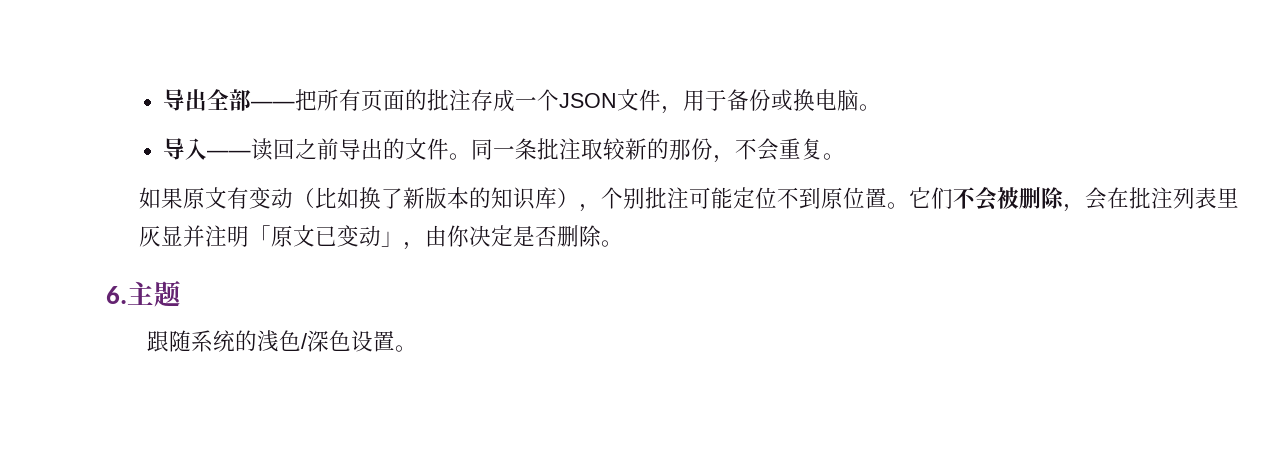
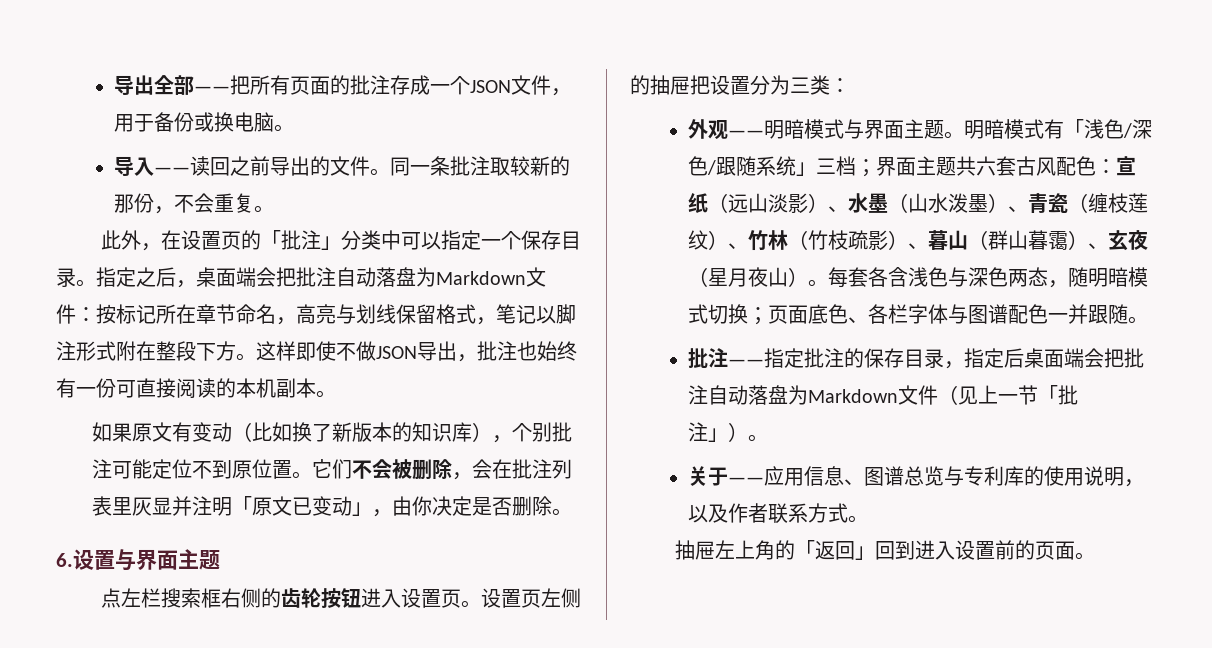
(846, 156) none -> [100,230,581,251] [56,267,546,288] [56,304,576,325] [56,341,577,362] [56,378,336,398] // 此外，在设置页的「批注」分类中可以指定一个保存目录。指定之后，桌面端会把批注自动落盘为Markdown文件：按标记所在章节命名，高亮与划线保留格式，笔记以脚注形式附在整段下方。这样即使不做JSON导出，批注也始终有一份可直接阅读的本机副本。
(127, 295) none -> [73,549,178,571] 设置与界面
[147,330,396,352] 跟随系统的浅色/深色设置 -> [100,588,581,608] [630,75,850,95] [688,119,1153,140] [688,156,1137,177] [688,193,1149,214] [688,230,1149,251] [688,267,1149,288] [688,304,1149,325] [688,348,1145,369] [688,385,1079,405] [688,422,769,442] [688,466,1145,487] [688,503,869,524] [674,540,1075,560] 点左栏搜索框右侧的齿轮按钮进入设置页。设置页左侧的抽屉把设置分为三类： // 外观——明暗模式与界面主题。明暗模式有「浅色/深色/跟随系统」三档；界面主题共六套古风配色：宣纸（远山淡影）、水墨（山水泼墨）、青瓷（缠枝莲纹）、竹林（竹枝疏影）、暮山（群山暮霭）、玄夜（星月夜山）。每套各含浅色与深色两态，随明暗模式切换；页面底色、各栏字体与图谱配色一并跟随。 // 批注——指定批注的保存目录，指定后桌面端会把批注自动落盘为Markdown文件（见上一节「批注」）。 // 关于——应用信息、图谱总览与专利库的使用说明，以及作者联系方式。 // 抽屉左上角的「返回」回到进入设置前的页面

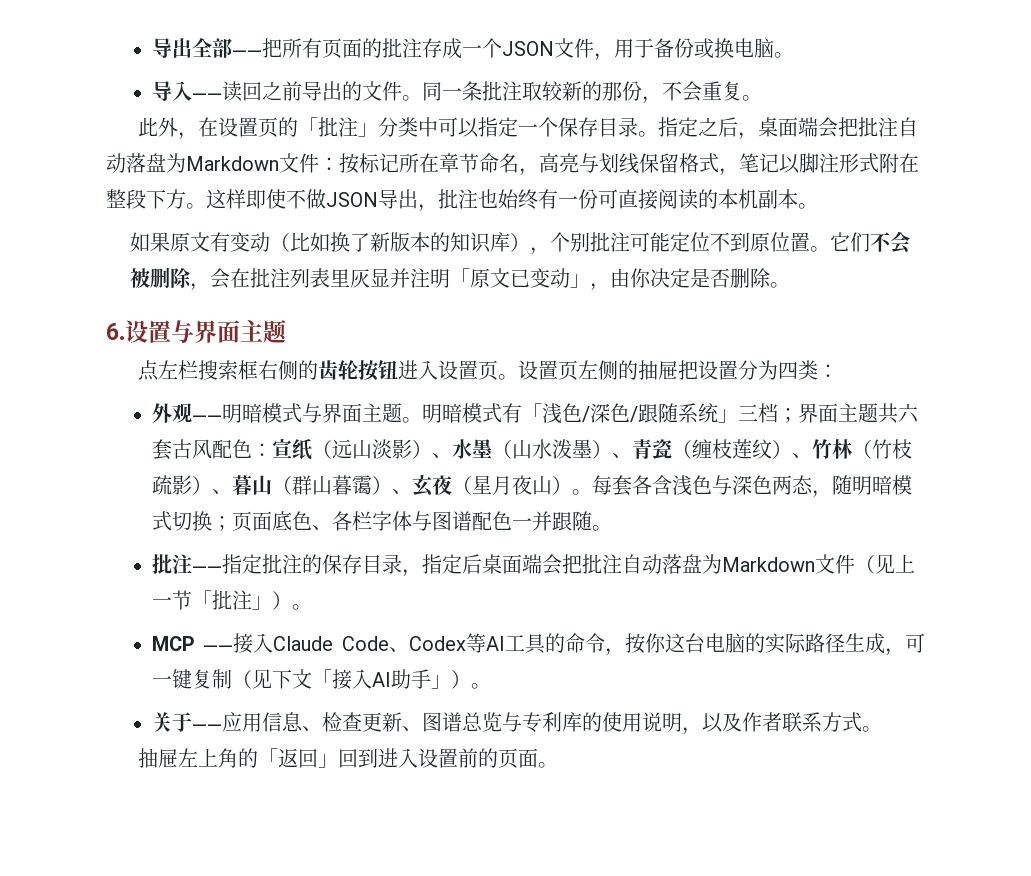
[790,77,810,93] 三 -> [777,362,798,379] 四
(769, 438) none -> [151,633,925,656] [151,669,491,690] // MCP ——接入Claude Code、Codex等AI工具的命令，按你这台电脑的实际路径生成，可一键复制（见下文「接入AI助手」）。
(865, 482) none -> [321,712,422,732] 检查更新、

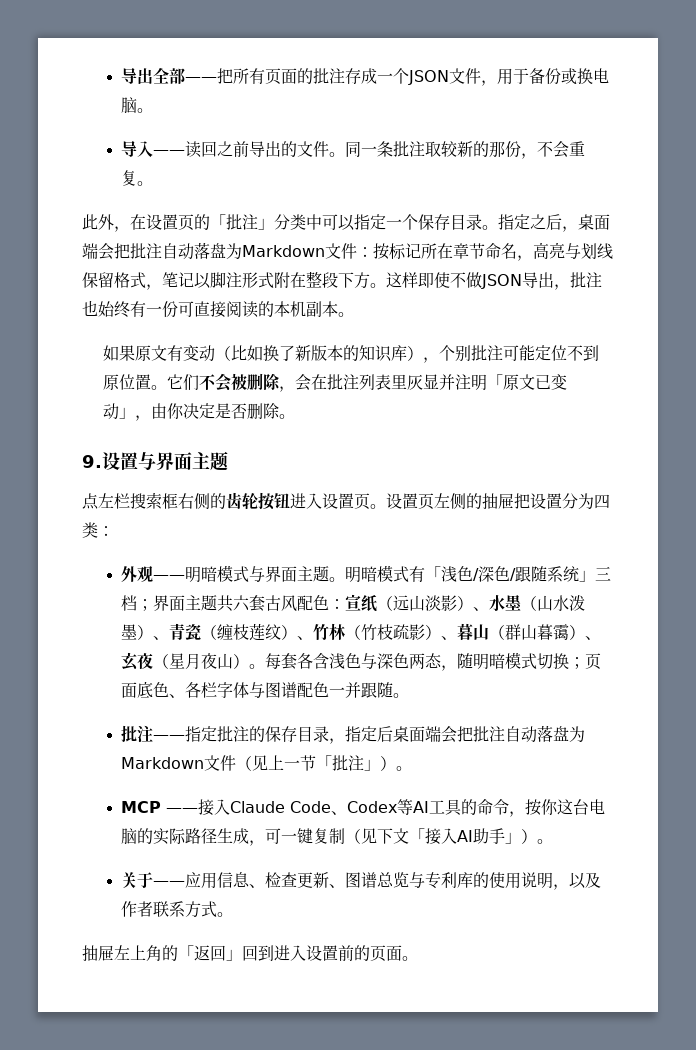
[106,323,125,340] 6. -> [82,455,102,468] 9.

